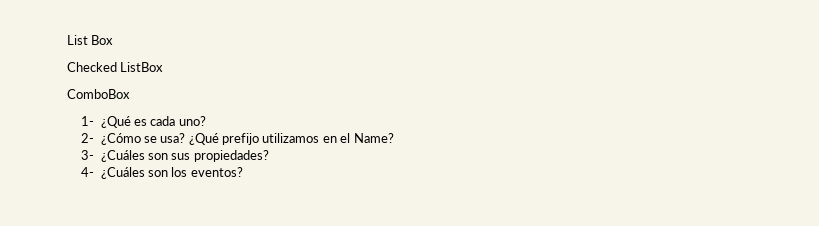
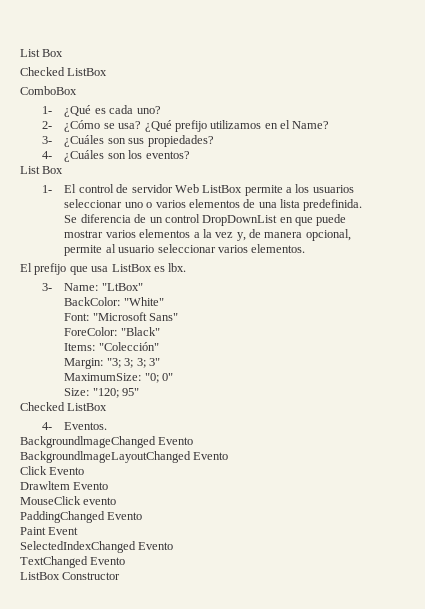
(243, 172) none -> [20,166,64,174] [42,184,354,196] [64,199,363,211] [64,214,347,226] [64,229,351,241] [64,244,306,256] [20,263,187,275] [42,283,143,291] [64,297,164,306] [64,312,179,321] [64,327,160,336] [64,342,159,351] [64,358,160,369] [64,373,174,383] [64,388,140,398] [20,402,108,411] [42,422,108,430] [20,436,194,448] [20,451,229,463] [20,466,85,475] [20,481,109,490] [20,496,117,505] [20,511,143,523] [20,527,79,535] [20,541,174,553] [20,556,126,568] [20,572,121,580] // List Box // 1- El control de servidor Web ListBox permite a los usuarios seleccionar uno o varios elementos de una lista predefinida. Se diferencia de un control DropDownList en que puede mostrar varios elementos a la vez y, de manera opcional, permite al usuario seleccionar varios elementos. // El prefijo que usa ListBox es lbx. // 3- Name: "LtBox" // BackColor: "White" // Font: "Microsoft Sans" // ForeColor: "Black" // Items: "Colección" // Margin: "3; 3; 3; 3" // MaximumSize: "0; 0" // Size: "120; 95" // Checked ListBox // 4- Eventos. // BackgroundlmageChanged Evento // BackgroundlmageLayoutChanged Evento // Click Evento // Drawltem Evento // MouseClick evento // PaddingChanged Evento // Paint Event // SelectedIndexChanged Evento // TextChanged Evento // ListBox Constructor

